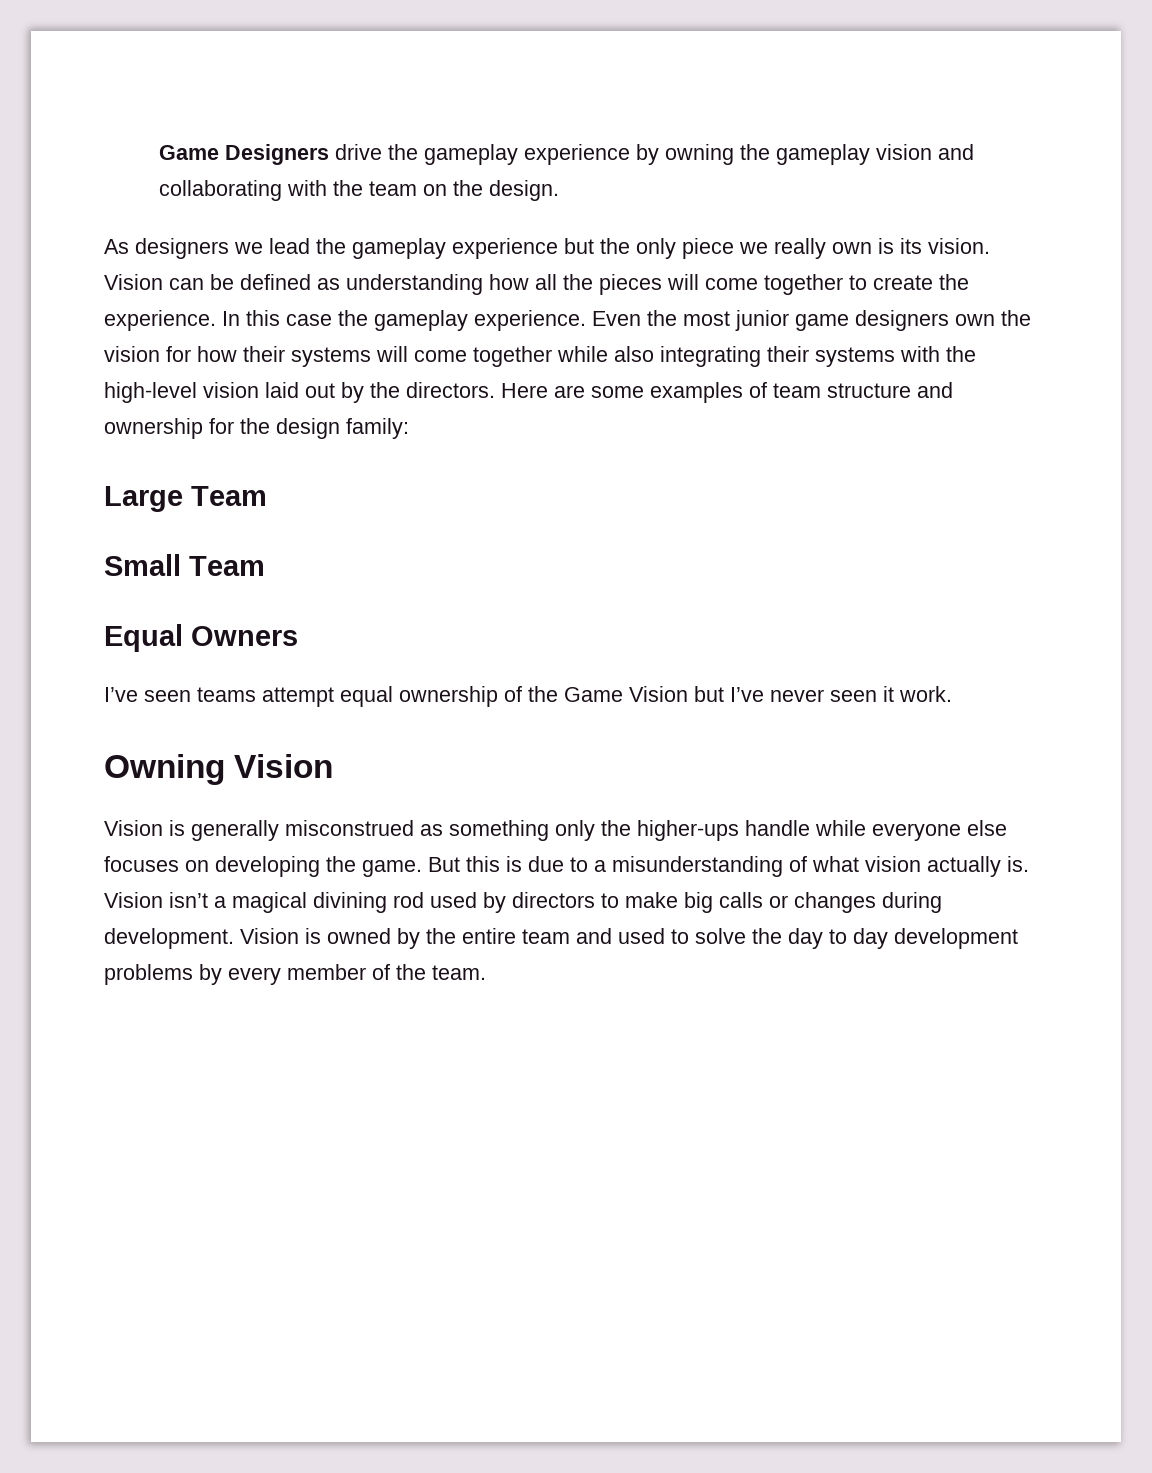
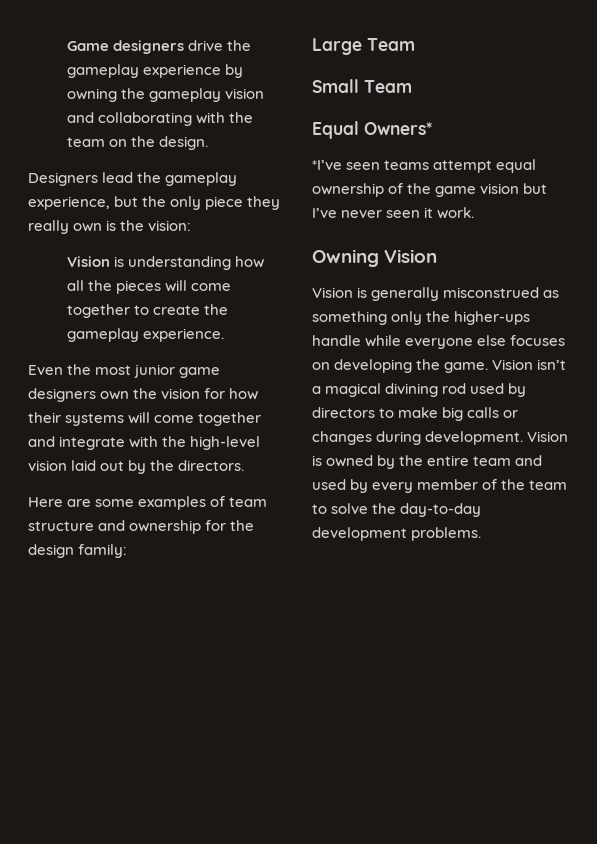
[159,144,330,165] Game Designers -> [67,40,185,54] Game designers
[104,238,263,259] As designers we -> [28,172,98,186] Designers
[452,238,558,259] experience -> [28,196,110,210] experience,
[739,242,768,254] we -> [247,196,281,210] they
[900,238,990,254] [104,274,340,290] its vision. Vision can be defined as -> [120,220,192,231] [67,256,125,267] the vision: // Vision is
[104,310,368,331] experience. In this case the -> (229, 309) none
(586, 320) none -> (225, 335) //
[557,346,895,367] while also integrating their systems -> [28,436,126,450] and integrate
(495, 390) none -> (245, 465) //
[191,626,298,646] [104,687,138,702] Owners // I’ve -> [364,122,432,135] [312,160,342,170] Owners* // *I’ve
[564,686,688,702] Game Vision -> [435,183,520,197] game vision
[428,856,1029,877] But this is due to a misunderstanding of what vision actually is. -> (489, 367) none
[671,928,1018,949] [104,964,193,985] to solve the day to day development problems -> (346, 484) none
[432,965,486,980] team. -> [529,480,568,490] [312,503,482,517] [312,527,482,541] team to solve the day-to-day development problems.

